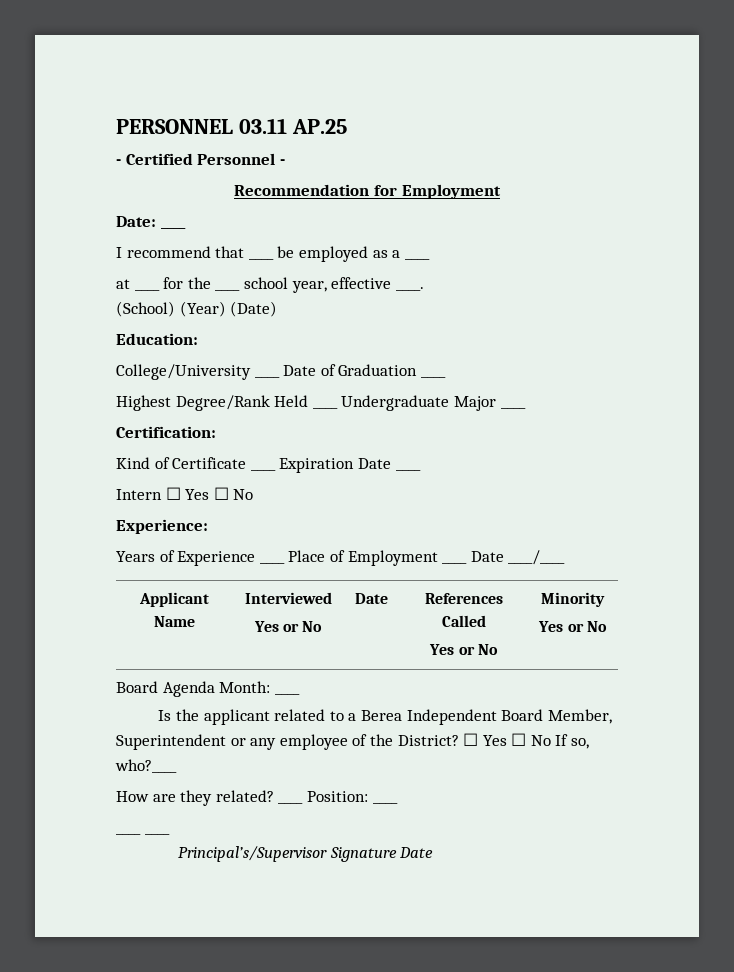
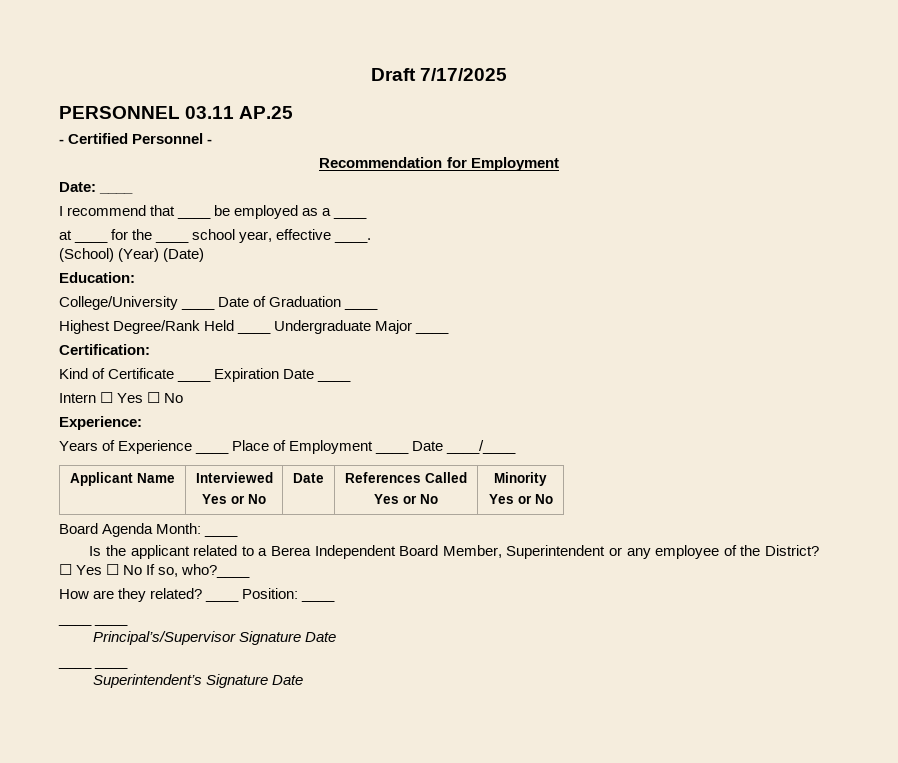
(116, 126) none -> [370,68,508,81] Draft 7/17/2025 //
(434, 852) none -> [58,666,129,669] [92,674,303,688] // ____ ____ // Superintendent’s Signature Date

